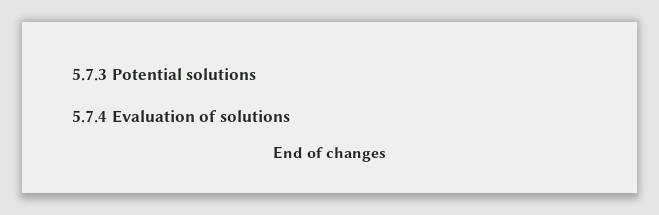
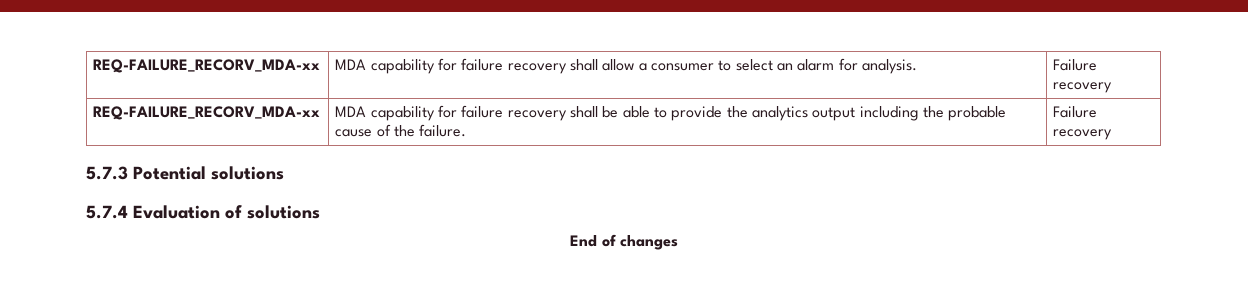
(72, 74) none -> [93,59,321,73] [335,58,917,74] [1053,59,1098,71] [1053,82,1113,93] [93,106,321,120] [335,105,1007,121] [335,124,467,137] [1053,106,1098,118] [1053,129,1113,140] REQ-FAILURE_RECORV_MDA-xx | MDA capability for failure recovery shall allow a consumer to select an alarm for analysis. | Failure recovery // REQ-FAILURE_RECORV_MDA-xx | MDA capability for failure recovery shall be able to provide the analytics output including the probable cause of the failure. | Failure recovery //

